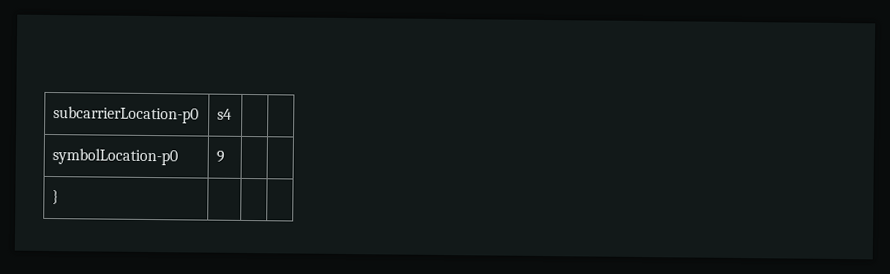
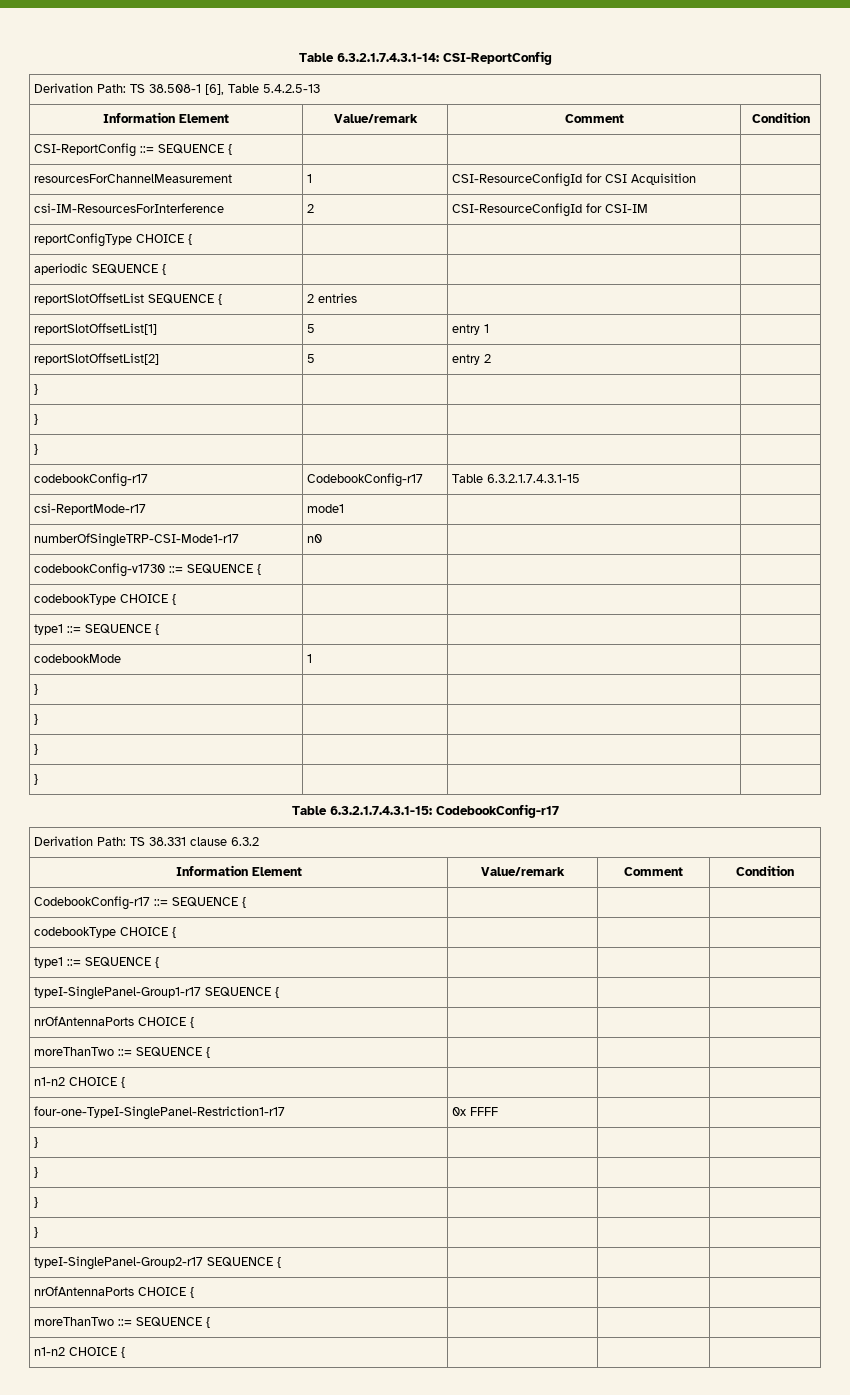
[53,106,200,124] [217,108,233,120] [52,148,179,166] [216,150,226,163] [52,190,60,205] subcarrierLocation-p0 | s4 | | // symbolLocation-p0 | 9 | | // } -> [298,51,552,65] [34,83,321,95] [103,112,229,123] [333,114,418,123] [564,114,624,123] [751,112,810,123] [34,143,233,157] [34,174,233,183] [307,174,313,183] [452,173,697,187] [34,203,225,213] [307,204,315,213] [452,203,649,217] [34,233,193,247] [34,263,167,275] [34,293,223,305] [307,293,358,303] [34,323,158,335] [307,324,316,333] [452,324,490,335] [34,353,160,365] [307,354,316,363] [452,354,492,365] [34,384,39,395] [34,414,39,425] [34,444,39,455] [34,473,149,487] [307,473,424,487] [452,474,581,483] [34,503,147,515] [307,504,345,513] [34,533,240,547] [307,534,323,543] [34,563,262,577] [34,594,177,605] [34,624,160,635] [34,654,122,663] [307,654,313,663] [34,684,39,695] [34,714,39,725] [34,744,39,755] [34,774,39,785] [291,804,559,818] [34,836,260,846] [175,865,302,876] [481,867,565,876] [624,867,683,876] [736,865,794,876] [34,896,247,910] [34,927,177,938] [34,957,160,968] [34,986,280,1000] [34,1016,195,1028] [34,1047,211,1058] [34,1077,126,1088] [34,1106,286,1120] [452,1107,499,1116] [34,1137,39,1148] [34,1167,39,1178] [34,1197,39,1208] [34,1227,39,1238] [34,1256,282,1270] [34,1286,195,1298] [34,1317,211,1328] [34,1347,126,1358] Table 6.3.2.1.7.4.3.1-14: CSI-ReportConfig // Derivation Path: TS 38.508-1 [6], Table 5.4.2.5-13 // Information Element | Value/remark | Comment | Condition // CSI-ReportConfig ::= SEQUENCE { | | | // resourcesForChannelMeasurement | 1 | CSI-ResourceConfigId for CSI Acquisition | // csi-IM-ResourcesForInterference | 2 | CSI-ResourceConfigId for CSI-IM | // reportConfigType CHOICE { | | | // aperiodic SEQUENCE { | | | // reportSlotOffsetList SEQUENCE { | 2 entries | | // reportSlotOffsetList[1] | 5 | entry 1 | // reportSlotOffsetList[2] | 5 | entry 2 | // } | | | // } | | | // } | | | // codebookConfig-r17 | CodebookConfig-r17 | Table 6.3.2.1.7.4.3.1-15 | // csi-ReportMode-r17 | mode1 | | // numberOfSingleTRP-CSI-Mode1-r17 | n0 | | // codebookConfig-v1730 ::= SEQUENCE { | | | // codebookType CHOICE { | | | // type1 ::= SEQUENCE { | | | // codebookMode | 1 | | // } | | | // } | | | // } | | | // } | | | // Table 6.3.2.1.7.4.3.1-15: CodebookConfig-r17 // Derivation Path: TS 38.331 clause 6.3.2 // Information Element | Value/remark | Comment | Condition // CodebookConfig-r17 ::= SEQUENCE { | | | // codebookType CHOICE { | | | // type1 ::= SEQUENCE { | | | // typeI-SinglePanel-Group1-r17 SEQUENCE { | | | // nrOfAntennaPorts CHOICE { | | | // moreThanTwo ::= SEQUENCE { | | | // n1-n2 CHOICE { | | | // four-one-TypeI-SinglePanel-Restriction1-r17 | 0x FFFF | | // } | | | // } | | | // } | | | // } | | | // typeI-SinglePanel-Group2-r17 SEQUENCE { | | | // nrOfAntennaPorts CHOICE { | | | // moreThanTwo ::= SEQUENCE { | | | // n1-n2 CHOICE {

